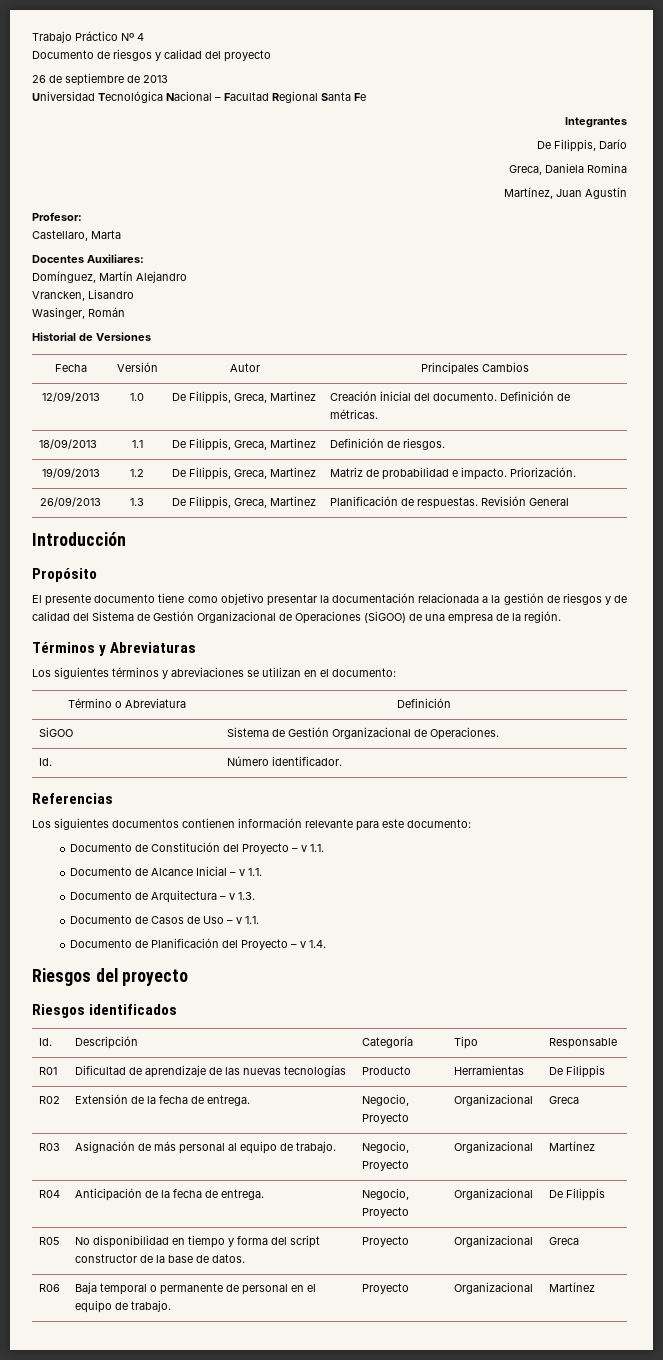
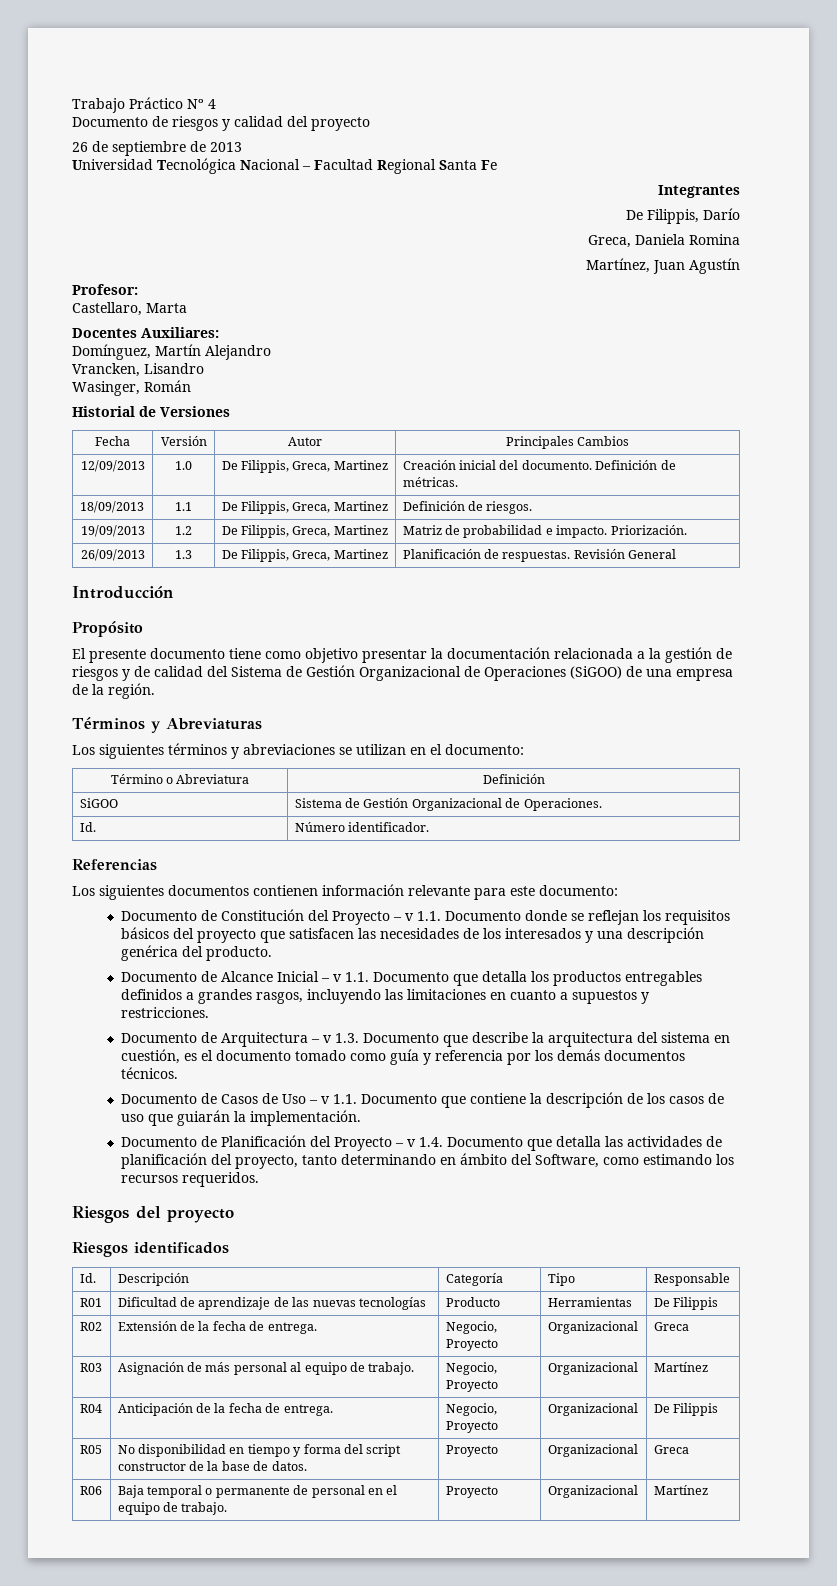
(325, 848) none -> [444,910,730,925] [120,927,704,943] [120,945,272,961] Documento donde se reflejan los requisitos básicos del proyecto que satisfacen las necesidades de los interesados y una descripción genérica del producto.
(263, 872) none -> [372,971,702,986] [120,989,649,1004] [120,1007,209,1018] Documento que detalla los productos entregables definidos a grandes rasgos, incluyendo las limitaciones en cuanto a supuestos y restricciones.
(256, 896) none -> [362,1032,730,1047] [120,1049,685,1065] [120,1067,178,1079] Documento que describe la arquitectura del sistema en cuestión, es el documento tomado como guía y referencia por los demás documentos técnicos.
(260, 920) none -> [360,1092,724,1108] [120,1110,361,1126] Documento que contiene la descripción de los casos de uso que guiarán la implementación.
(327, 944) none -> [446,1136,722,1151] [120,1153,734,1169] [120,1172,259,1187] Documento que detalla las actividades de planificación del proyecto, tanto determinando en ámbito del Software, como estimando los recursos requeridos.

